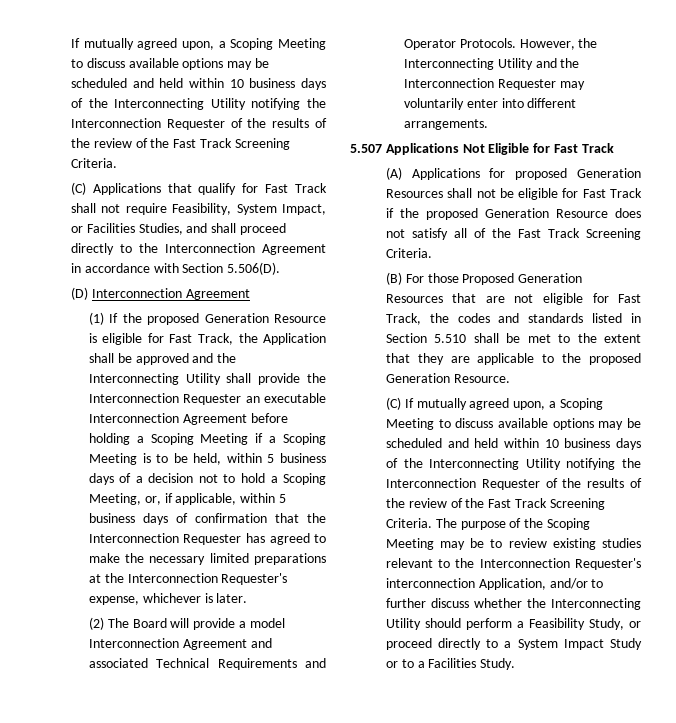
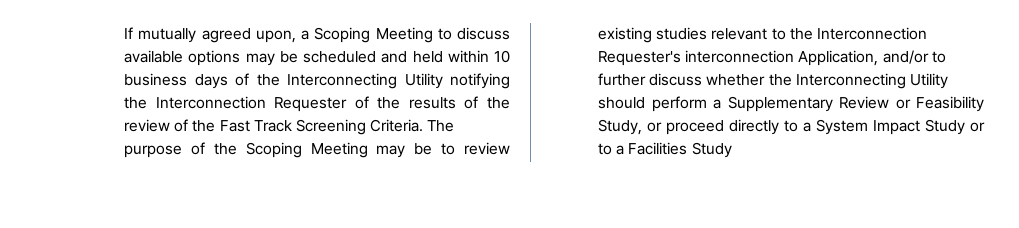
[70,182,328,195] [70,203,326,215] [70,223,286,235] [70,243,326,255] [70,262,281,275] [70,287,250,300] [88,312,326,325] [88,333,326,345] [88,353,237,365] [88,373,326,385] [88,393,326,405] [88,413,288,425] [88,433,326,445] [88,453,326,465] [88,473,326,485] [88,493,286,505] [88,513,326,525] [88,533,326,545] [88,553,326,565] [88,573,288,585] [88,593,248,605] [88,617,285,630] [88,638,272,650] [88,658,326,670] [403,38,598,50] [403,58,580,70] [403,78,585,90] [403,98,577,110] [403,119,488,130] [350,143,614,155] [385,167,641,180] [385,188,642,200] [385,208,641,220] [385,228,641,240] [385,248,432,258] [385,272,583,285] [385,293,641,305] [385,313,641,325] [385,333,641,343] [385,353,641,365] [385,373,510,383] [385,397,603,410] [385,418,641,430] [385,438,641,450] [385,458,641,470] [385,478,642,490] [385,498,605,510] [385,518,432,528] // (C) Applications that qualify for Fast Track shall not require Feasibility, System Impact, or Facilities Studies, and shall proceed directly to the Interconnection Agreement in accordance with Section 5.506(D). // (D) Interconnection Agreement // (1) If the proposed Generation Resource is eligible for Fast Track, the Application shall be approved and the Interconnecting Utility shall provide the Interconnection Requester an executable Interconnection Agreement before holding a Scoping Meeting if a Scoping Meeting is to be held, within 5 business days of a decision not to hold a Scoping Meeting, or, if applicable, within 5 business days of confirmation that the Interconnection Requester has agreed to make the necessary limited preparations at the Interconnection Requester's expense, whichever is later. // (2) The Board will provide a model Interconnection Agreement and associated Technical Requirements and Operator Protocols. However, the Interconnecting Utility and the Interconnection Requester may voluntarily enter into different arrangements. // 5.507 Applications Not Eligible for Fast Track // (A) Applications for proposed Generation Resources shall not be eligible for Fast Track if the proposed Generation Resource does not satisfy all of the Fast Track Screening Criteria. // (B) For those Proposed Generation Resources that are not eligible for Fast Track, the codes and standards listed in Section 5.510 shall be met to the extent that they are applicable to the proposed Generation Resource. // (C) If mutually agreed upon, a Scoping Meeting to discuss available options may be scheduled and held within 10 business days of the Interconnecting Utility notifying the Interconnection Requester of the results of the review of the Fast Track Screening Criteria. -> (424, 125) none
(524, 624) none -> [727,96,911,112] Supplementary Review or
[480,658,516,670] Study. -> [691,142,732,158] Study

